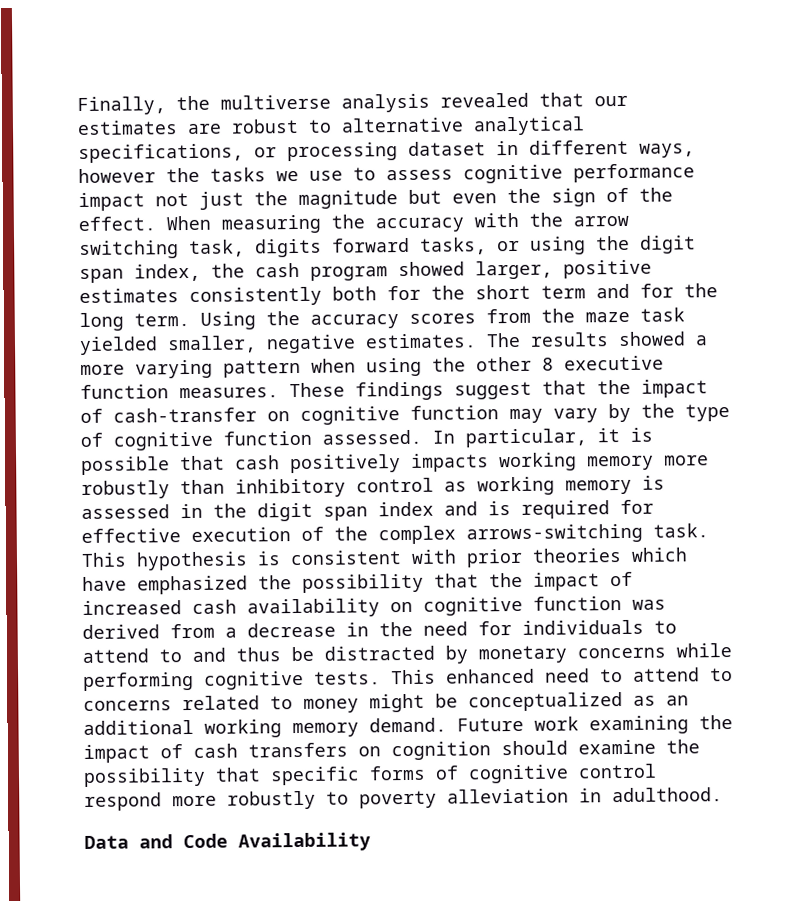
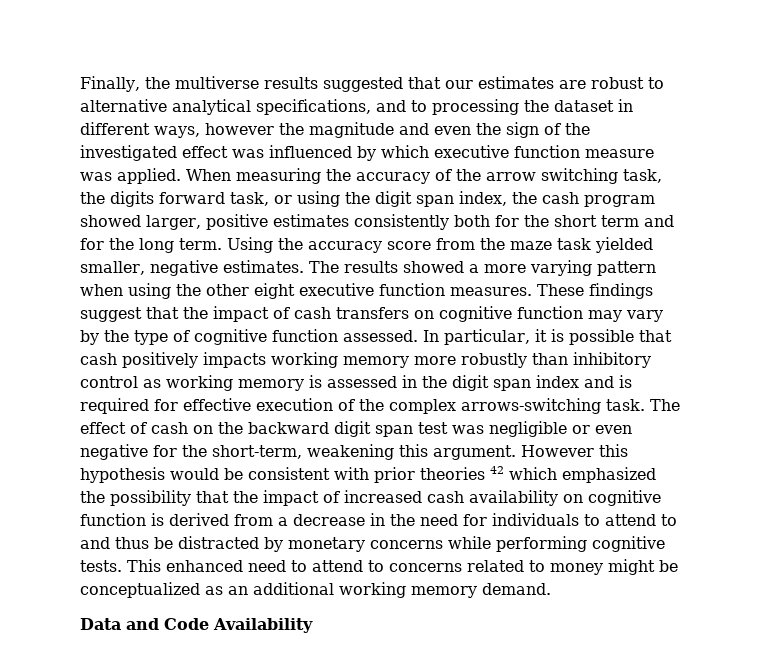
[341,92,529,113] analysis revealed -> [263,77,403,92] results suggested
[254,142,398,162] or processing -> [376,99,549,115] and to processing the
[210,163,695,184] [78,189,442,212] tasks we use to assess cognitive performance impact not just the magnitude but -> [309,122,429,138] magnitude and
[78,216,156,232] effect. -> [80,145,654,161] [80,168,181,184] investigated effect was influenced by which executive function measure was applied.
[474,212,519,228] with -> [435,169,452,181] of
(245, 248) none -> [80,192,105,204] the
[420,237,487,255] tasks, -> [230,192,269,206] task,
[409,313,476,324] scores -> [387,241,431,250] score
[542,357,554,371] 8 -> [254,283,295,299] eight
[113,407,257,423] cash-transfer -> [294,307,409,319] cash transfers
[81,551,281,571] This hypothesis is -> [650,399,680,411] [80,421,632,437] [80,444,628,460] [80,467,243,483] The effect of cash on the backward digit span test was negligible or even negative for the short-term, weakening this argument. However this hypothesis would be
[631,547,688,562] [82,576,127,591] which have -> [490,466,557,480] 42 which
[632,599,666,610] was -> [151,513,164,526] is
[457,714,733,735] [83,739,700,763] [83,763,657,787] [84,787,723,811] Future work examining the impact of cash transfers on cognition should examine the possibility that specific forms of cognitive control respond more robustly to poverty alleviation in adulthood. -> (551, 589) none

